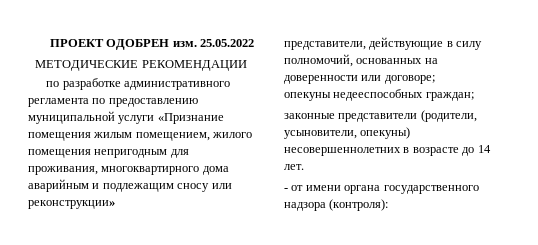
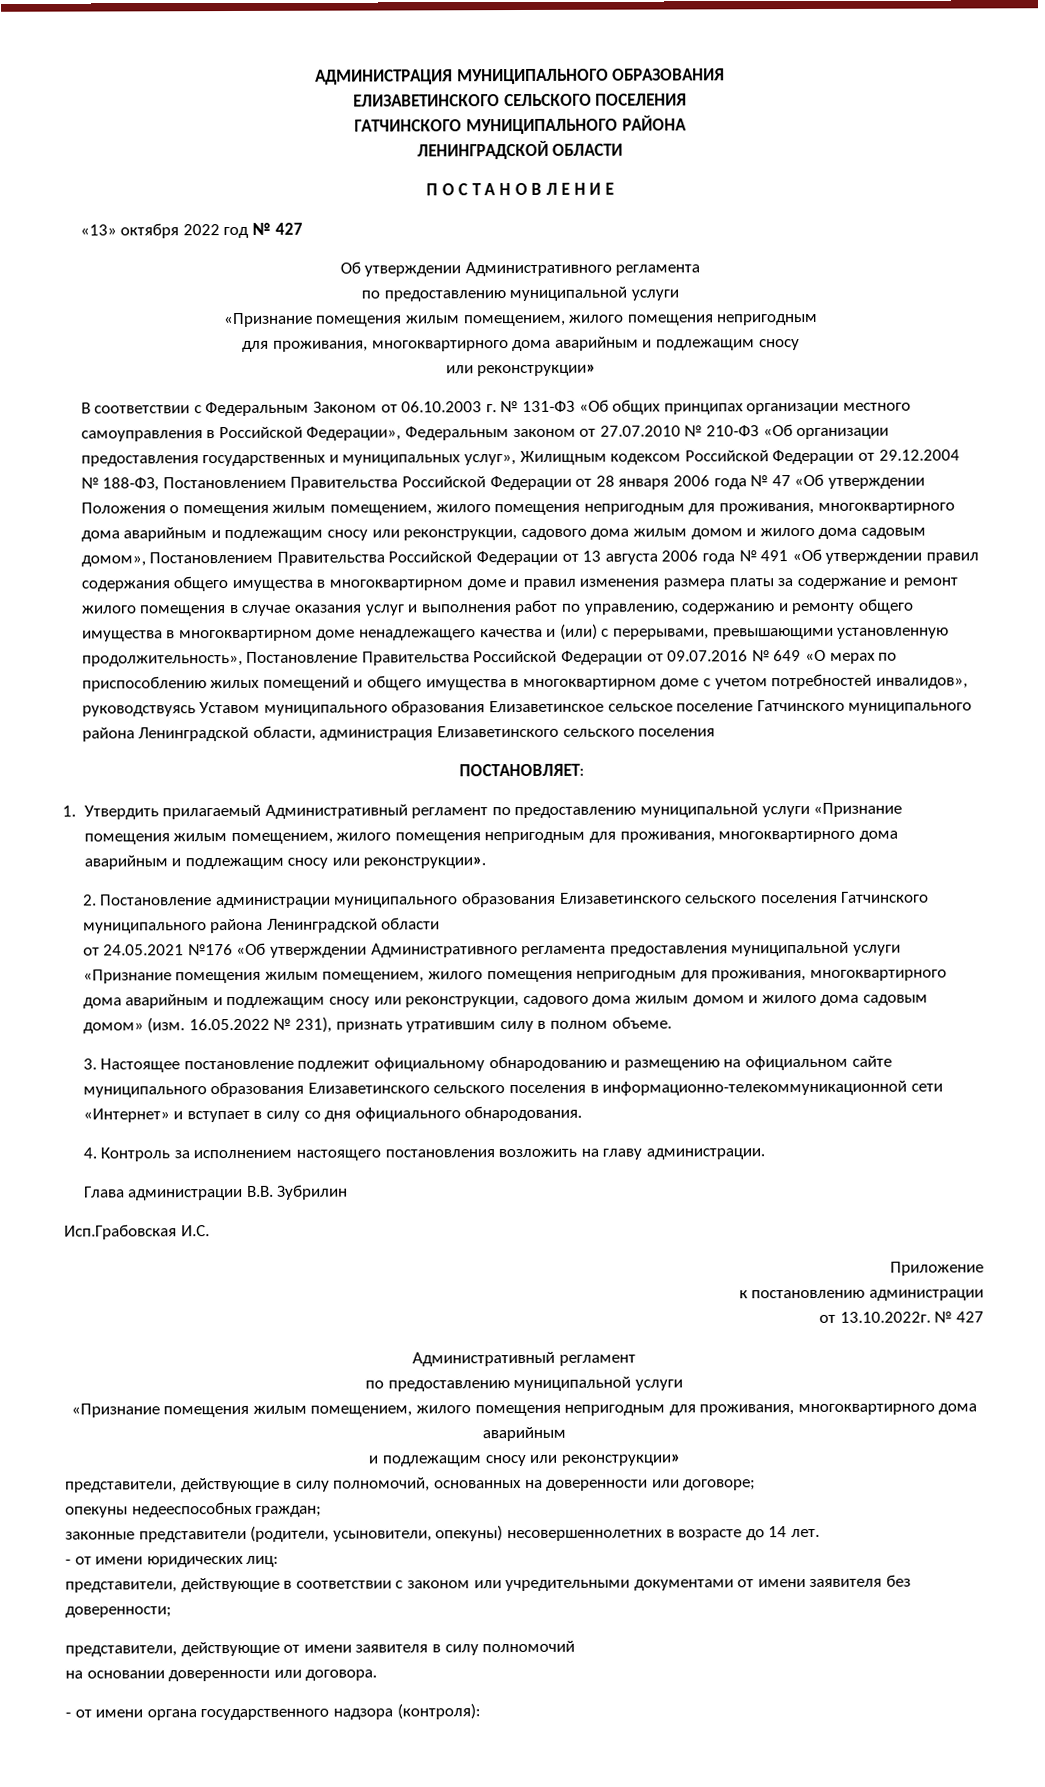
[49,39,254,50] [35,60,247,71] [46,78,231,90] [28,98,89,107] ПРОЕКТ ОДОБРЕН изм. 25.05.2022 // МЕТОДИЧЕСКИЕ РЕКОМЕНДАЦИИ // по разработке административного регламента -> [314,68,726,85] [352,93,688,107] [354,115,687,135] [416,140,624,160] [425,182,615,196] [79,222,303,239] [339,261,701,277] [361,286,679,302] [222,312,819,328] [242,336,800,352] [445,363,597,377] [80,399,911,417] [80,424,890,442] [80,449,960,467] [80,473,925,492] [80,502,955,517] [80,527,926,542] [80,548,979,567] [80,576,958,592] [80,598,914,617] [81,623,950,642] [81,649,898,667] [81,673,968,692] [81,699,973,717] [81,725,716,742] [459,763,585,777] [62,804,489,820] АДМИНИСТРАЦИЯ МУНИЦИПАЛЬНОГО ОБРАЗОВАНИЯ // ЕЛИЗАВЕТИНСКОГО СЕЛЬСКОГО ПОСЕЛЕНИЯ // ГАТЧИНСКОГО МУНИЦИПАЛЬНОГО РАЙОНА // ЛЕНИНГРАДСКОЙ ОБЛАСТИ // П О С Т А Н О В Л Е Н И Е // «13» октября 2022 год № 427 // Об утверждении Административного регламента // по предоставлению муниципальной услуги // «Признание помещения жилым помещением, жилого помещения непригодным // для проживания, многоквартирного дома аварийным и подлежащим сносу // или реконструкции» // В соответствии с Федеральным Законом от 06.10.2003 г. № 131-ФЗ «Об общих принципах организации местного самоуправления в Российской Федерации», Федеральным законом от 27.07.2010 № 210-ФЗ «Об организации предоставления государственных и муниципальных услуг», Жилищным кодексом Российской Федерации от 29.12.2004 № 188-ФЗ, Постановлением Правительства Российской Федерации от 28 января 2006 года № 47 «Об утверждении Положения о помещения жилым помещением, жилого помещения непригодным для проживания, многоквартирного дома аварийным и подлежащим сносу или реконструкции, садового дома жилым домом и жилого дома садовым домом», Постановлением Правительства Российской Федерации от 13 августа 2006 года № 491 «Об утверждении правил содержания общего имущества в многоквартирном доме и правил изменения размера платы за содержание и ремонт жилого помещения в случае оказания услуг и выполнения работ по управлению, содержанию и ремонту общего имущества в многоквартирном доме ненадлежащего качества и (или) с перерывами, превышающими установленную продолжительность», Постановление Правительства Российской Федерации от 09.07.2016 № 649 «О мерах по приспособлению жилых помещений и общего имущества в многоквартирном доме с учетом потребностей инвалидов», руководствуясь Уставом муниципального образования Елизаветинское сельское поселение Гатчинского муниципального района Ленинградской области, администрация Елизаветинского сельского поселения // ПОСТАНОВЛЯЕТ: // 1. Утвердить прилагаемый Административный регламент
(232, 186) none -> [363,856,487,869] [82,891,930,909] [82,917,441,934] [82,941,901,958] [82,969,947,984] [82,994,928,1009] [82,1016,672,1034] [82,1055,892,1073] [82,1080,943,1098] [82,1105,583,1123] [82,1147,765,1162] [83,1184,349,1201] [64,1224,210,1240] [890,1261,984,1276] [738,1289,984,1301] [819,1311,985,1323] [412,1351,636,1367] [365,1376,683,1392] [70,1403,978,1418] [482,1426,566,1442] [368,1454,558,1467] реконструкции». // 2. Постановление администрации муниципального образования Елизаветинского сельского поселения Гатчинского муниципального района Ленинградской области // от 24.05.2021 №176 «Об утверждении Административного регламента предоставления муниципальной услуги «Признание помещения жилым помещением, жилого помещения непригодным для проживания, многоквартирного дома аварийным и подлежащим сносу или реконструкции, садового дома жилым домом и жилого дома садовым домом» (изм. 16.05.2022 № 231), признать утратившим силу в полном объеме. // 3. Настоящее постановление подлежит официальному обнародованию и размещению на официальном сайте муниципального образования Елизаветинского сельского поселения в информационно-телекоммуникационной сети «Интернет» и вступает в силу со дня официального обнародования. // 4. Контроль за исполнением настоящего постановления возложить на главу администрации. // Глава администрации В.В. Зубрилин // Исп.Грабовская И.С. // Приложение // к постановлению администрации // от 13.10.2022г. № 427 // Административный регламент // по предоставлению муниципальной услуги // «Признание помещения жилым помещением, жилого помещения непригодным для проживания, многоквартирного дома аварийным // и подлежащим сносу или
(304, 167) none -> [65,1555,280,1568] [65,1574,912,1593] [65,1606,172,1618] [65,1640,576,1657] [65,1669,378,1682] // - от имени юридических лиц: // представители, действующие в соответствии с законом или учредительными документами от имени заявителя без доверенности; // представители, действующие от имени заявителя в силу полномочий // на основании доверенности или договора.

